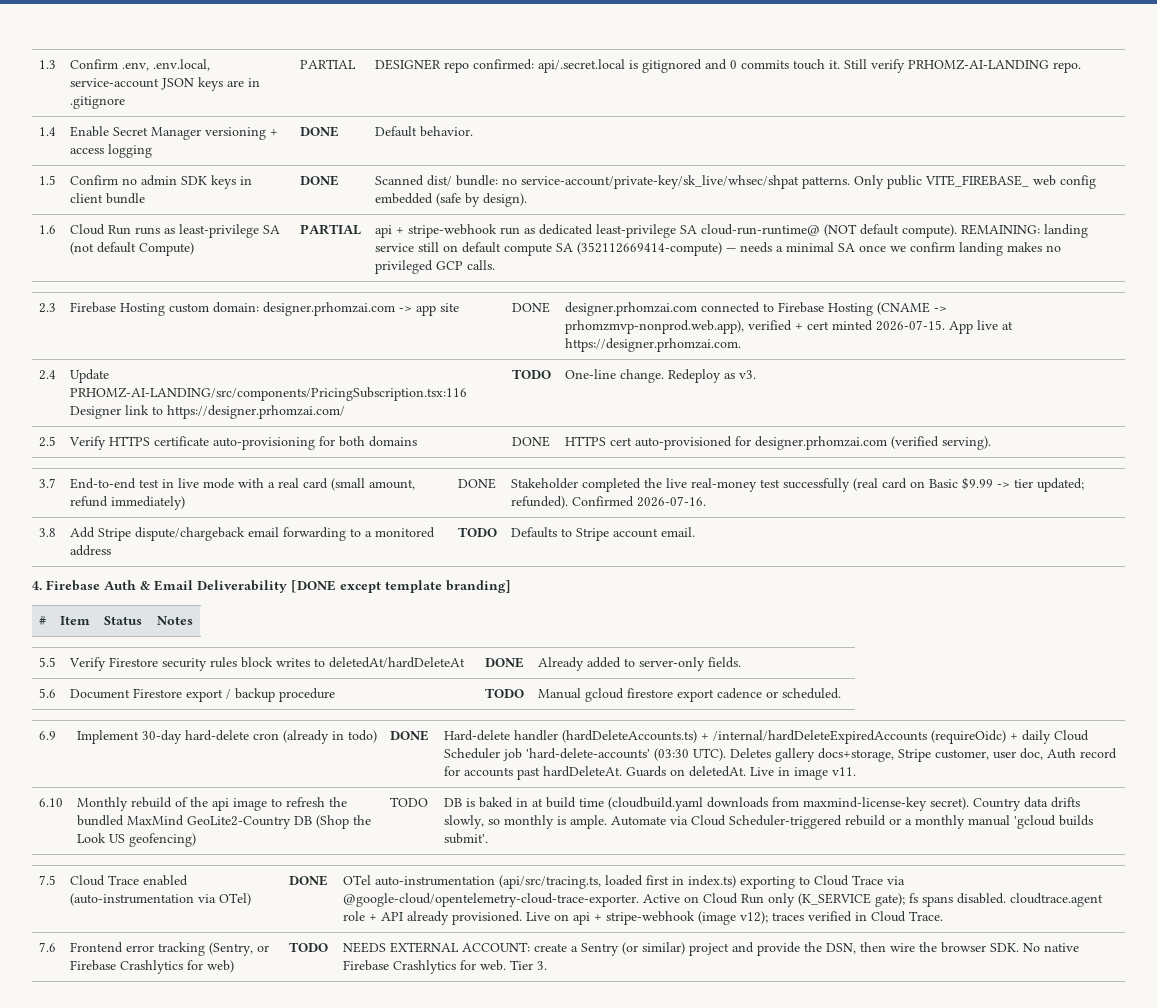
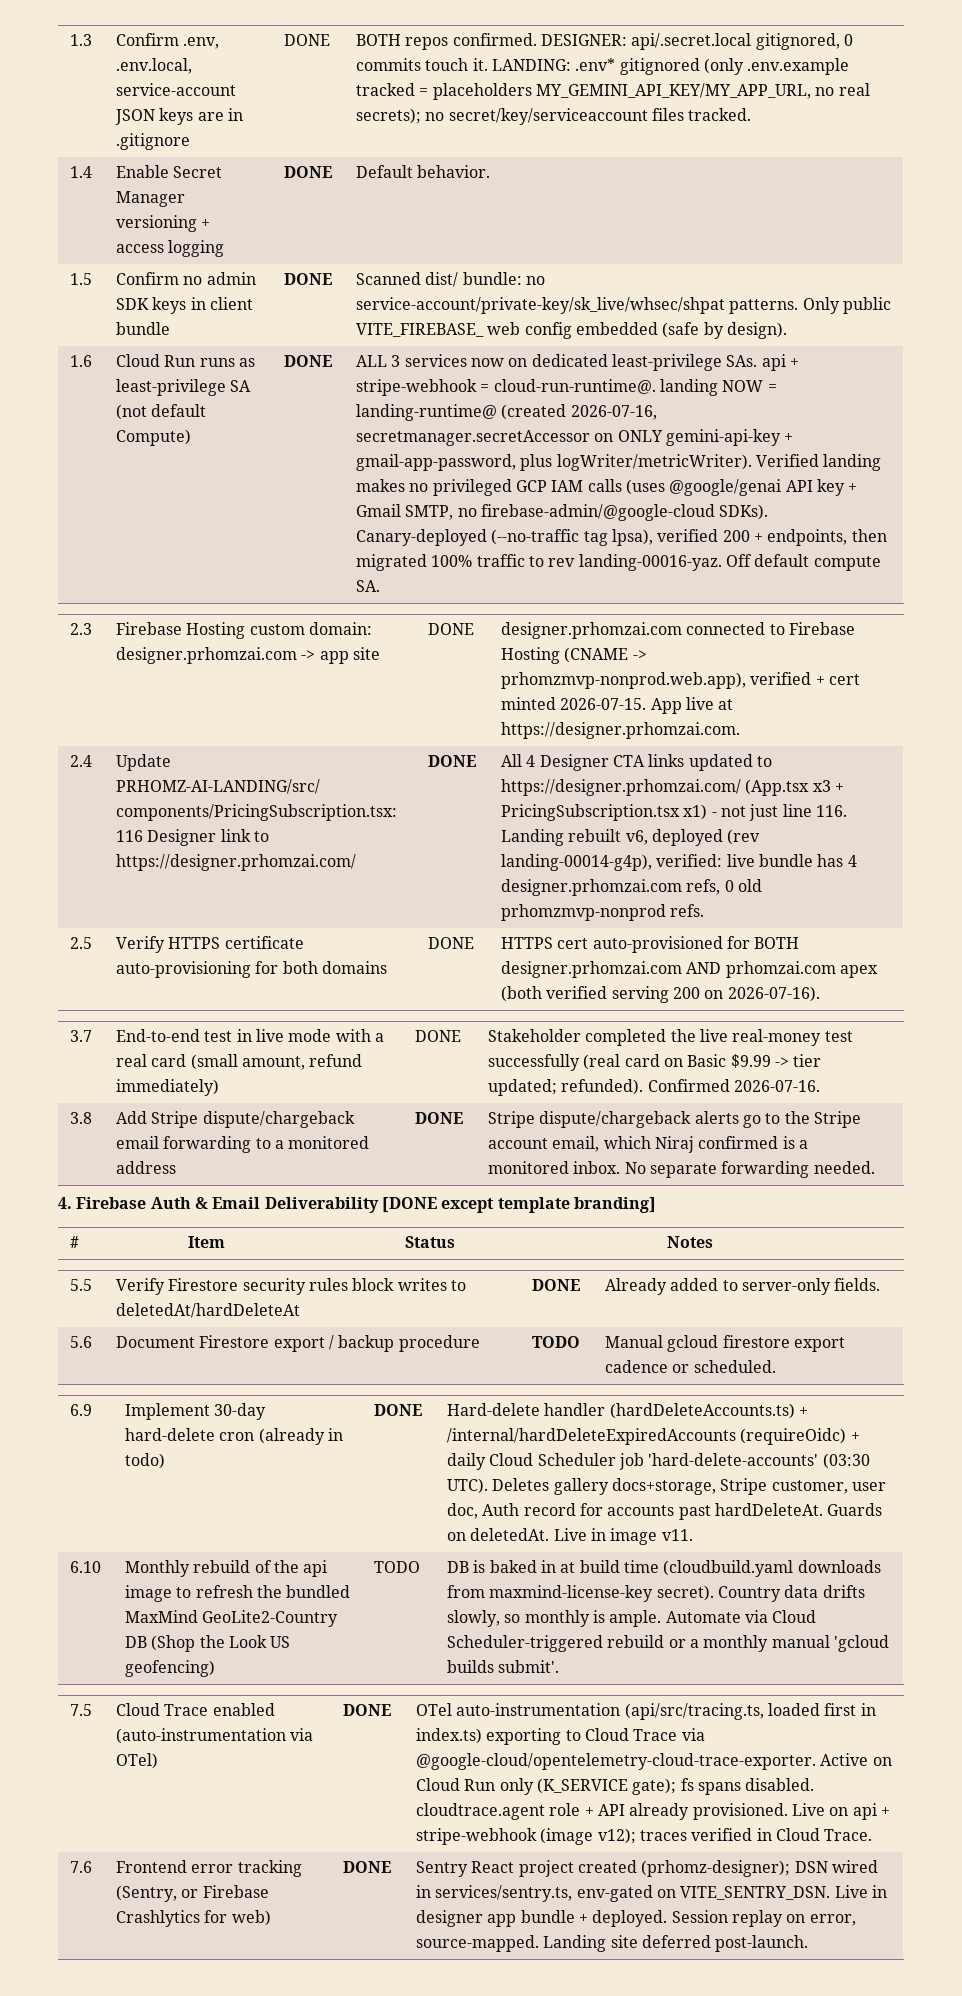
[299,59,356,69] [374,59,1081,73] PARTIAL | DESIGNER repo confirmed: api/.secret.local is gitignored and 0 commits touch it. Still verify PRHOMZ-AI-LANDING repo. -> [283,34,330,46] [355,33,853,50] [355,58,850,75] [355,83,870,100] [355,108,752,125] DONE | BOTH repos confirmed. DESIGNER: api/.secret.local gitignored, 0 commits touch it. LANDING: .env* gitignored (only .env.example tracked = placeholders MY_GEMINI_API_KEY/MY_APP_URL, no real secrets); no secret/key/serviceaccount files tracked.
[299,224,361,235] [374,224,1088,238] [374,242,955,256] PARTIAL | api + stripe-webhook run as dedicated least-privilege SA cloud-run-runtime@ (NOT default compute). REMAINING: landing service still on default compute SA (352112669414-compute) — needs a minimal SA once we confirm -> [283,355,332,367] [355,354,799,371] [355,379,777,396] [355,404,657,421] [355,429,794,446] [355,454,819,471] DONE | ALL 3 services now on dedicated least-privilege SAs. api + stripe-webhook = cloud-run-runtime@. landing NOW = landing-runtime@ (created 2026-07-16, secretmanager.secretAccessor on ONLY gemini-api-key + gmail-app-password, plus logWriter/metricWriter). Verified
[466,260,495,270] calls. -> [551,479,858,496] [355,504,769,521] [355,529,887,546] [355,554,881,571] [355,580,380,592] IAM calls (uses @google/genai API key + Gmail SMTP, no firebase-admin/@google-cloud SDKs). Canary-deployed (--no-traffic tag lpsa), verified 200 + endpoints, then migrated 100% traffic to rev landing-00016-yaz. Off default compute SA.
[511,369,551,379] [564,369,756,383] TODO | One-line change. Redeploy as v3. -> [427,755,476,767] [500,754,772,771] [500,779,844,796] [500,804,847,821] [500,829,761,846] [500,854,857,871] [500,879,762,896] [500,904,705,921] DONE | All 4 Designer CTA links updated to https://designer.prhomzai.com/ (App.tsx x3 + PricingSubscription.tsx x1) - not just line 116. Landing rebuilt v6, deployed (rev landing-00014-g4p), verified: live bundle has 4 designer.prhomzai.com refs, 0 old prhomzmvp-nonprod refs.
[754,436,991,450] designer.prhomzai.com (verified serving). -> [754,937,800,949] [500,961,878,978] [500,986,820,1003] BOTH designer.prhomzai.com AND prhomzai.com apex (both verified serving 200 on 2026-07-16).
[457,527,497,537] [510,527,695,541] TODO | Defaults to Stripe account email. -> [414,1112,463,1124] [487,1111,861,1128] [487,1136,808,1153] [487,1161,875,1178] DONE | Stripe dispute/chargeback alerts go to the Stripe account email, which Niraj confirmed is a monitored inbox. No separate forwarding needed.
[288,942,328,952] [342,942,1079,956] [342,960,547,974] TODO | NEEDS EXTERNAL ACCOUNT: create a Sentry (or similar) project and provide the DSN, then wire the browser SDK. No native Firebase Crashlytics for web. Tier 3. -> [342,1861,391,1873] [415,1860,878,1877] [415,1885,887,1902] [415,1910,856,1927] [415,1935,809,1952] DONE | Sentry React project created (prhomz-designer); DSN wired in services/sentry.ts, env-gated on VITE_SENTRY_DSN. Live in designer app bundle + deployed. Session replay on error, source-mapped. Landing site deferred post-launch.

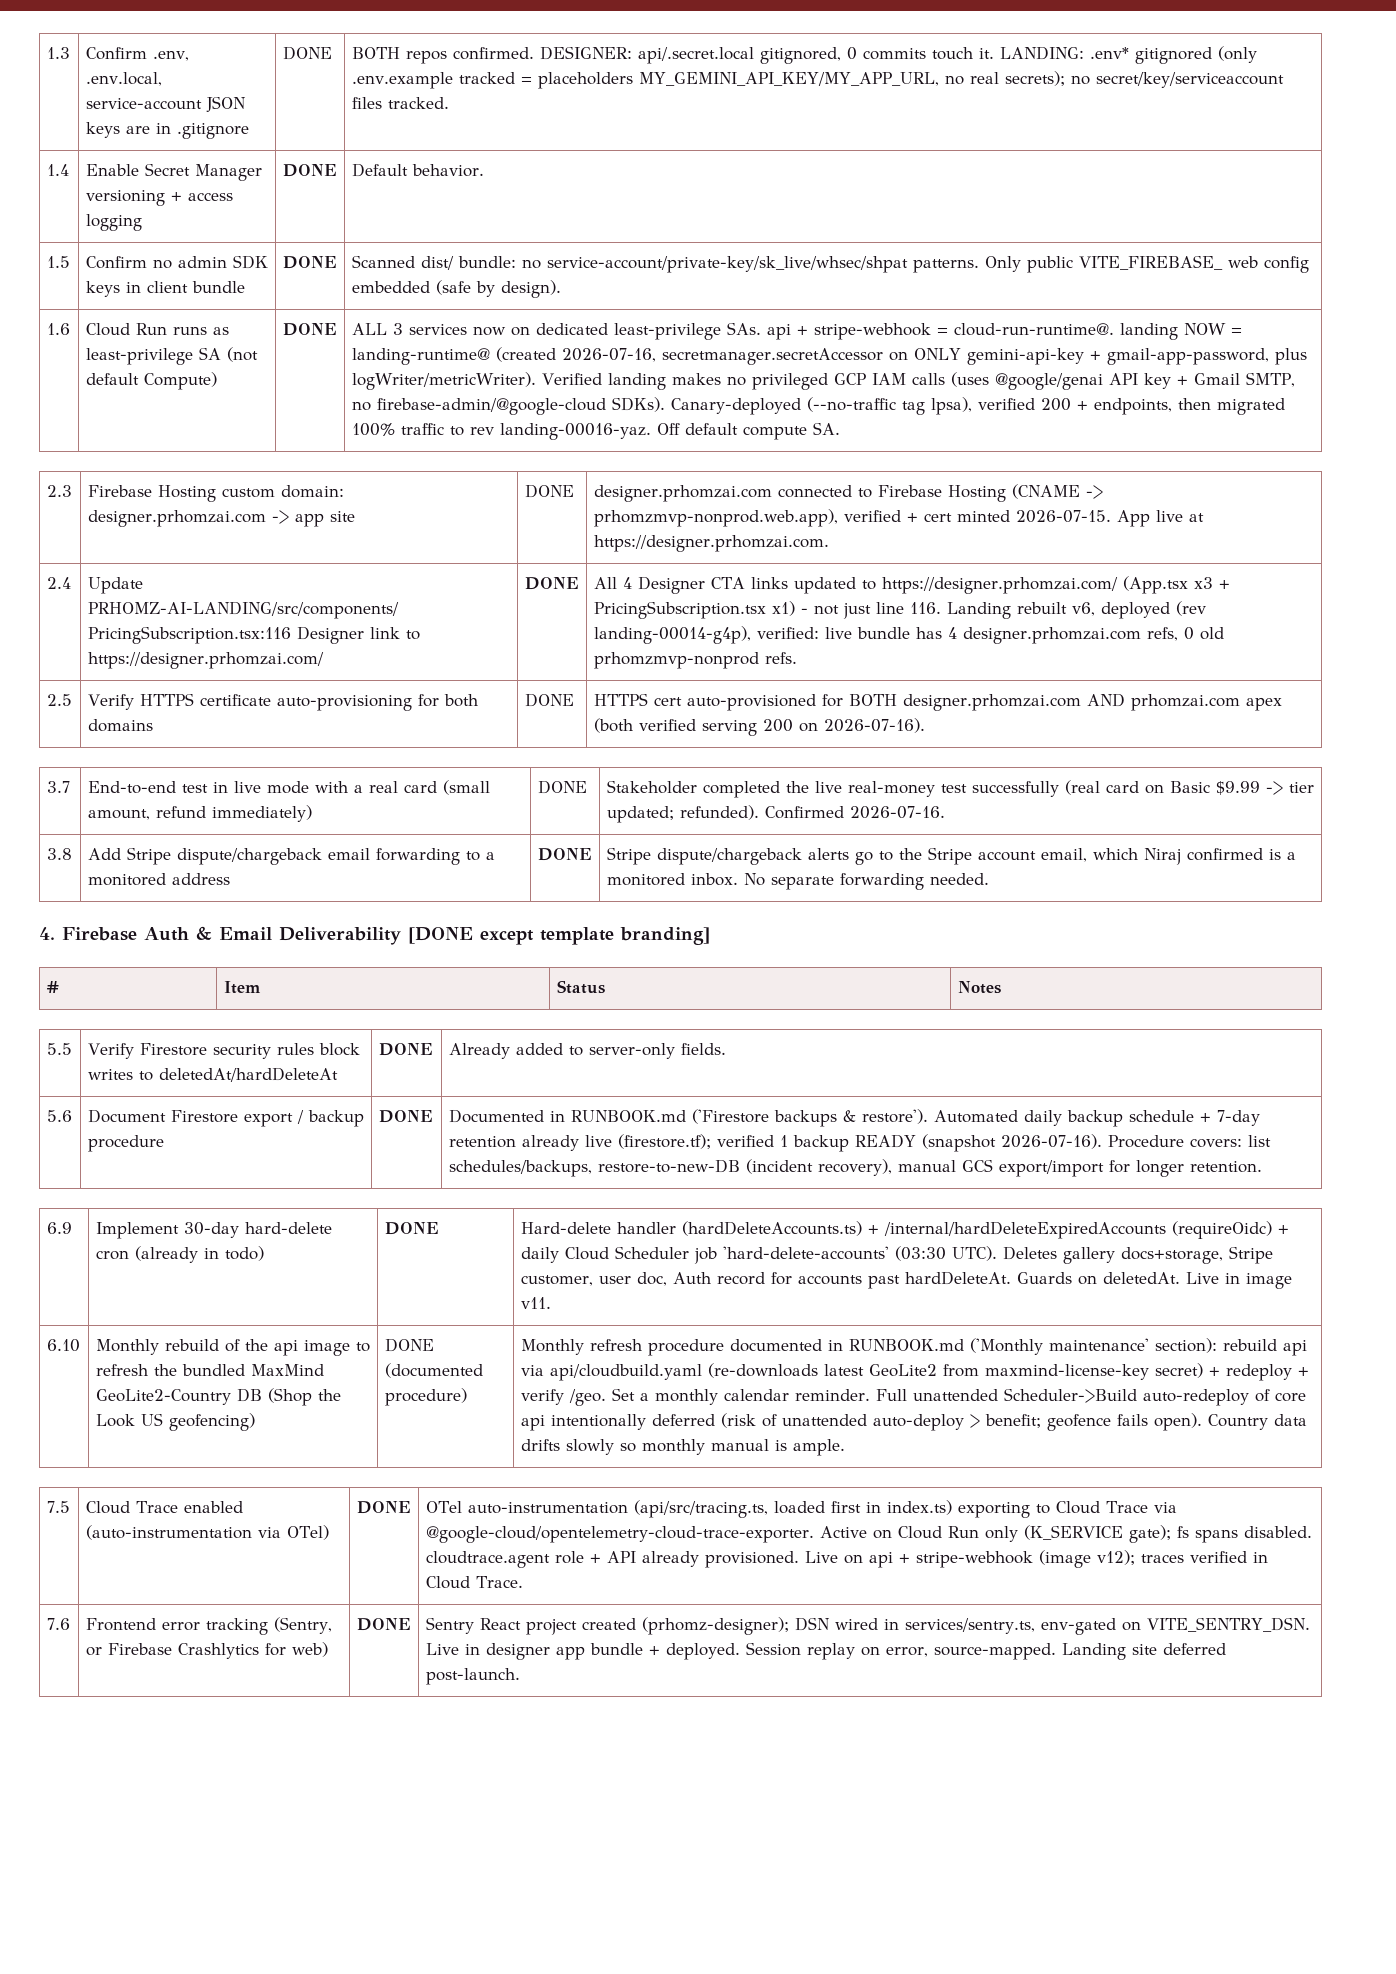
[531,1336,580,1348] [604,1335,845,1352] [604,1360,776,1373] TODO | Manual gcloud firestore export cadence or scheduled. -> [378,1110,432,1123] [448,1109,1260,1127] [448,1134,1271,1152] [448,1159,1262,1177] DONE | Documented in RUNBOOK.md ('Firestore backups & restore'). Automated daily backup schedule + 7-day retention already live (firestore.tf); verified 1 backup READY (snapshot 2026-07-16). Procedure covers: list schedules/backups, restore-to-new-DB (incident recovery), manual GCS export/import for longer retention.
[373,1561,420,1573] [446,1560,881,1577] [446,1585,714,1602] TODO | DB is baked in at build time (cloudbuild.yaml downloads from maxmind-license-key secret). -> [384,1338,434,1352] [384,1363,483,1378] [384,1388,467,1406] [520,1338,1307,1356] [520,1363,1309,1381] [520,1388,1306,1406] [520,1413,1202,1431] DONE (documented procedure) | Monthly refresh procedure documented in RUNBOOK.md ('Monthly maintenance' section): rebuild api via api/cloudbuild.yaml (re-downloads latest GeoLite2 from maxmind-license-key secret) + redeploy + verify /geo. Set a monthly calendar reminder. Full unattended Scheduler->Build auto-redeploy of core api intentionally deferred (risk of unattended auto-deploy > benefit; geofence fails open).
[446,1610,500,1627] slowly, -> [565,1439,614,1455] slowly
(590, 1618) none -> [710,1439,769,1451] manual
[665,1610,817,1623] [446,1635,889,1652] [446,1660,560,1673] Automate via Cloud Scheduler-triggered rebuild or a monthly manual 'gcloud builds submit'. -> (845, 1447) none

